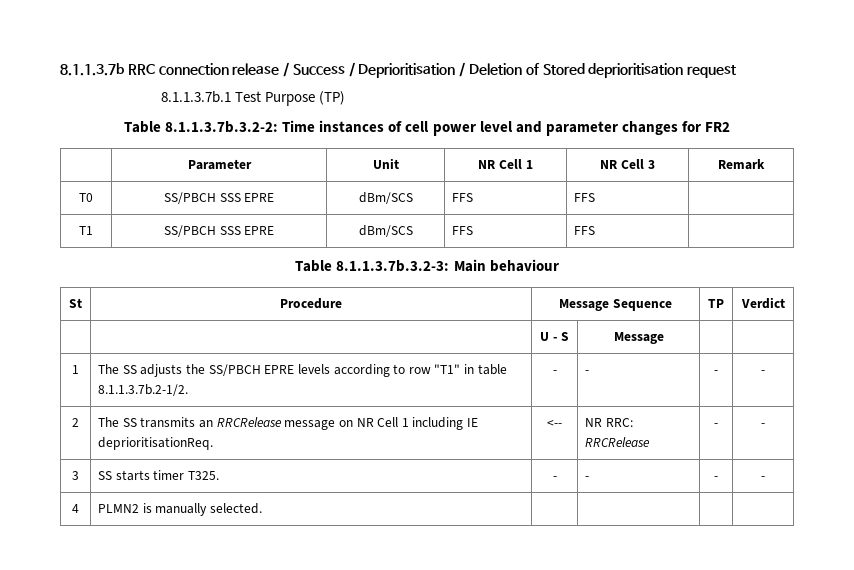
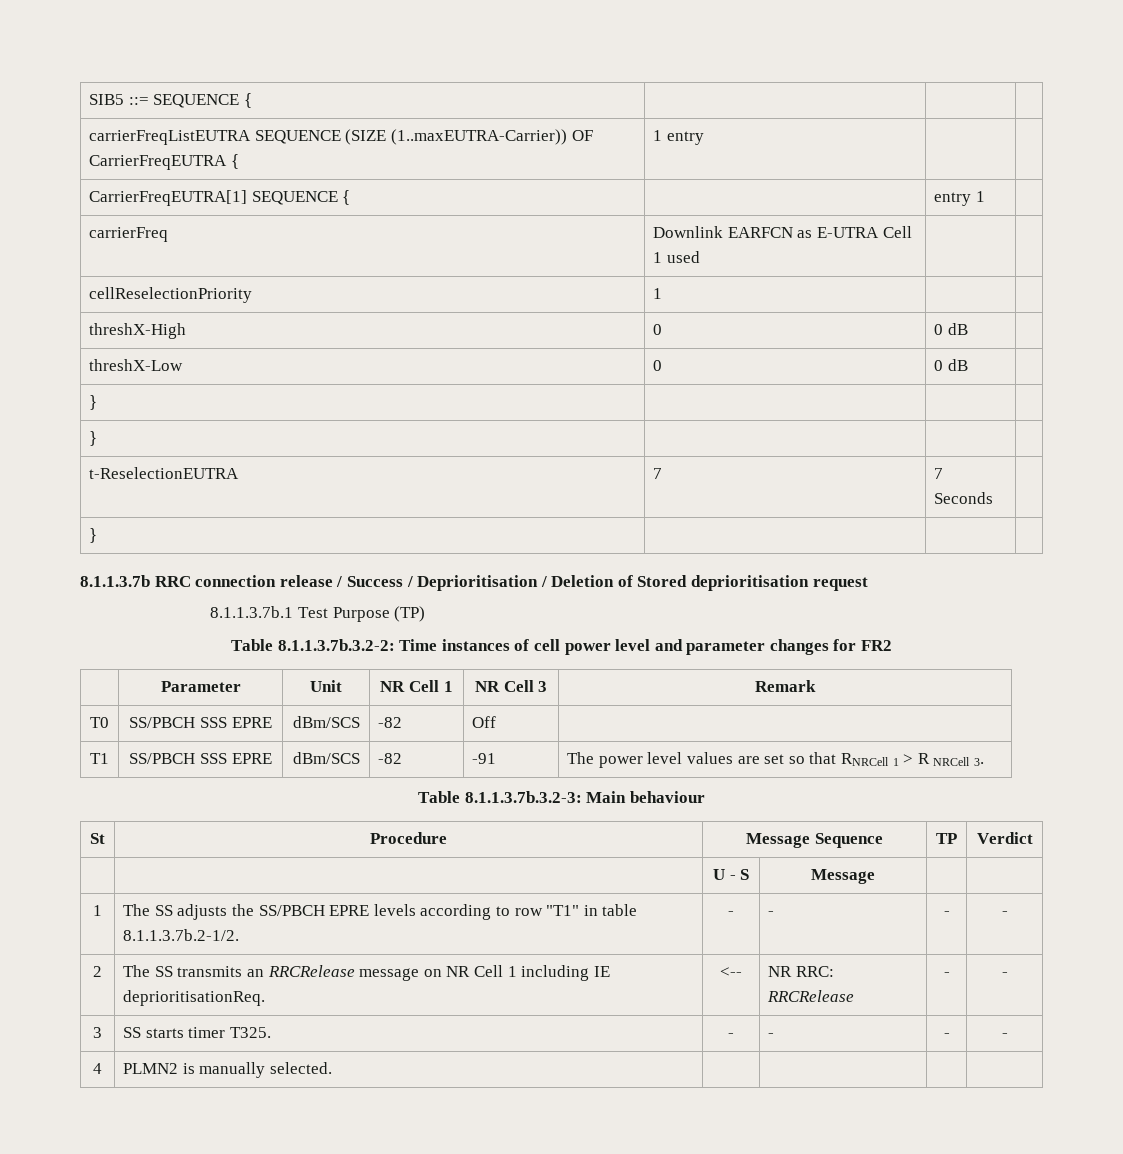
(60, 69) none -> [89,93,253,108] [89,129,593,145] [89,154,239,170] [653,130,704,145] [89,190,351,206] [934,191,985,206] [89,227,169,242] [653,226,912,238] [653,251,700,263] [89,287,253,303] [653,288,663,299] [89,323,187,339] [653,324,663,335] [934,323,968,335] [89,359,184,371] [653,360,663,371] [934,359,968,371] [89,395,98,410] [89,431,98,446] [89,467,240,479] [653,468,663,479] [934,468,944,479] [934,492,994,504] [89,528,98,543] SIB5 ::= SEQUENCE { | | | // carrierFreqListEUTRA SEQUENCE (SIZE (1..maxEUTRA-Carrier)) OF CarrierFreqEUTRA { | 1 entry | | // CarrierFreqEUTRA[1] SEQUENCE { | | entry 1 | // carrierFreq | Downlink EARFCN as E-UTRA Cell 1 used | | // cellReselectionPriority | 1 | | // threshX-High | 0 | 0 dB | // threshX-Low | 0 | 0 dB | // } | | | // } | | | // t-ReselectionEUTRA | 7 | 7 Seconds | // } | | | //
[452,193,474,202] [574,193,596,202] FFS | FFS -> [378,717,403,728] [472,716,497,728] -82 | Off
[452,226,474,235] [574,226,596,235] FFS | FFS | -> [378,753,403,764] [472,753,497,764] [567,752,984,768] -82 | -91 | The power level values are set so that RNRCell 1 > R NRCell 3.

